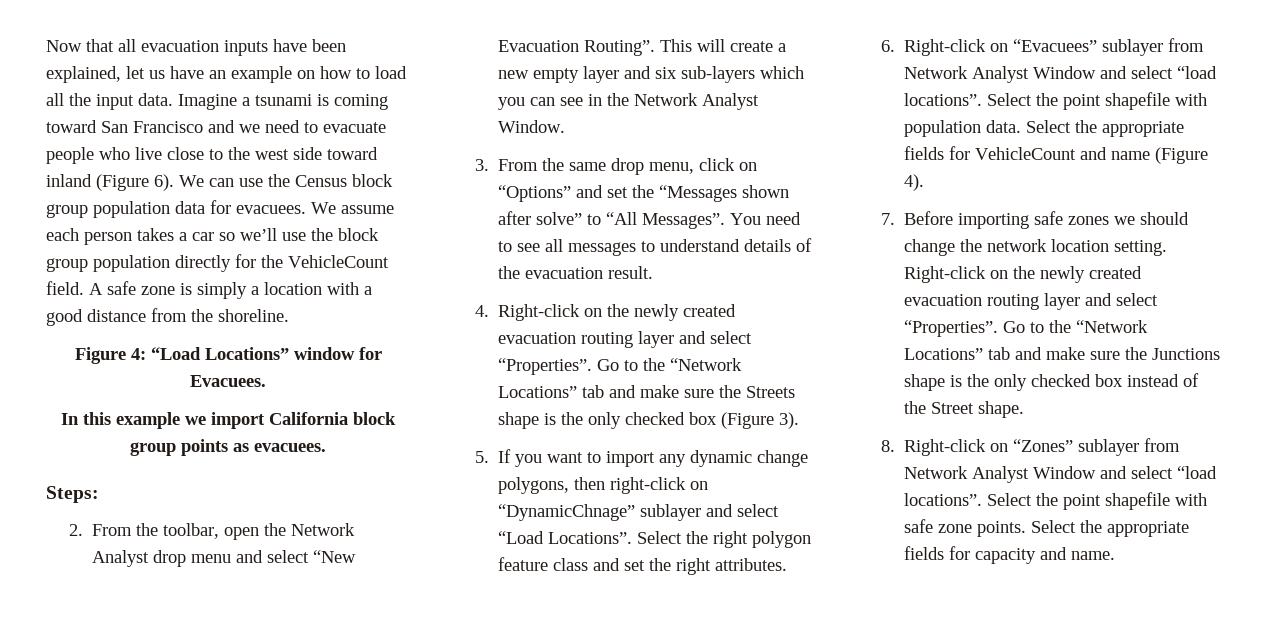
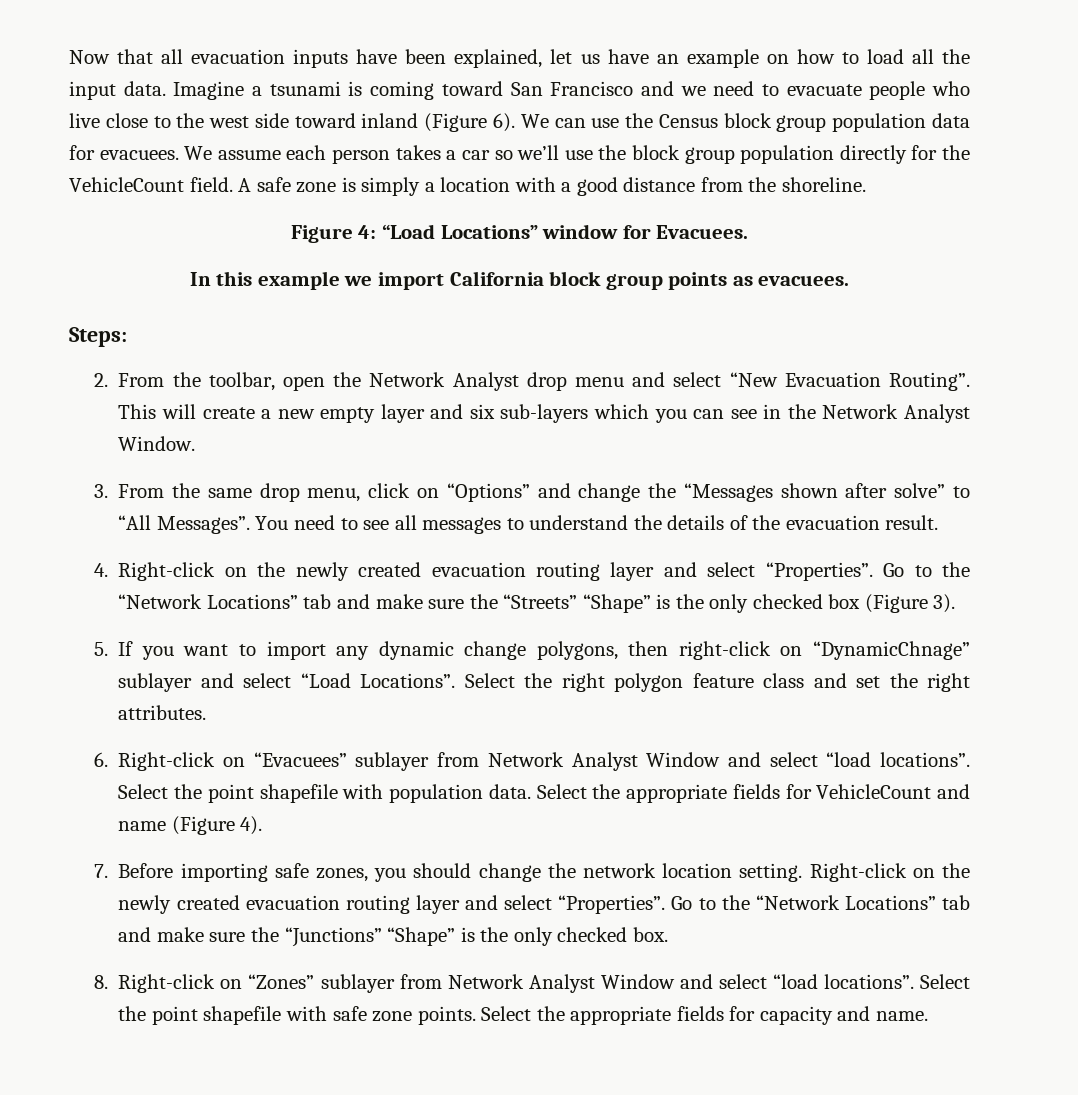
[607,187,629,198] set -> [578,483,641,502] change
(741, 245) none -> [633,515,662,530] the
[746,386,796,398] [498,412,540,429] Streets shape -> [503,594,651,613] “Streets” “Shape”
[1068,216,1136,225] zones we -> [315,868,407,882] zones, you
[1152,348,1221,360] [904,373,1200,391] [904,401,1025,418] Junctions shape is the only checked box instead of the Street shape. -> [284,927,668,947] “Junctions” “Shape” is the only checked box.

